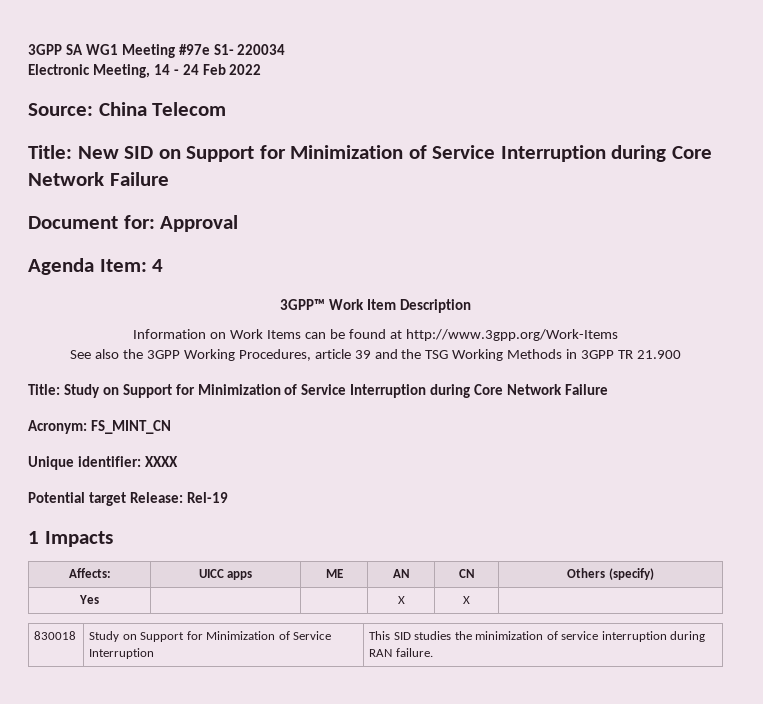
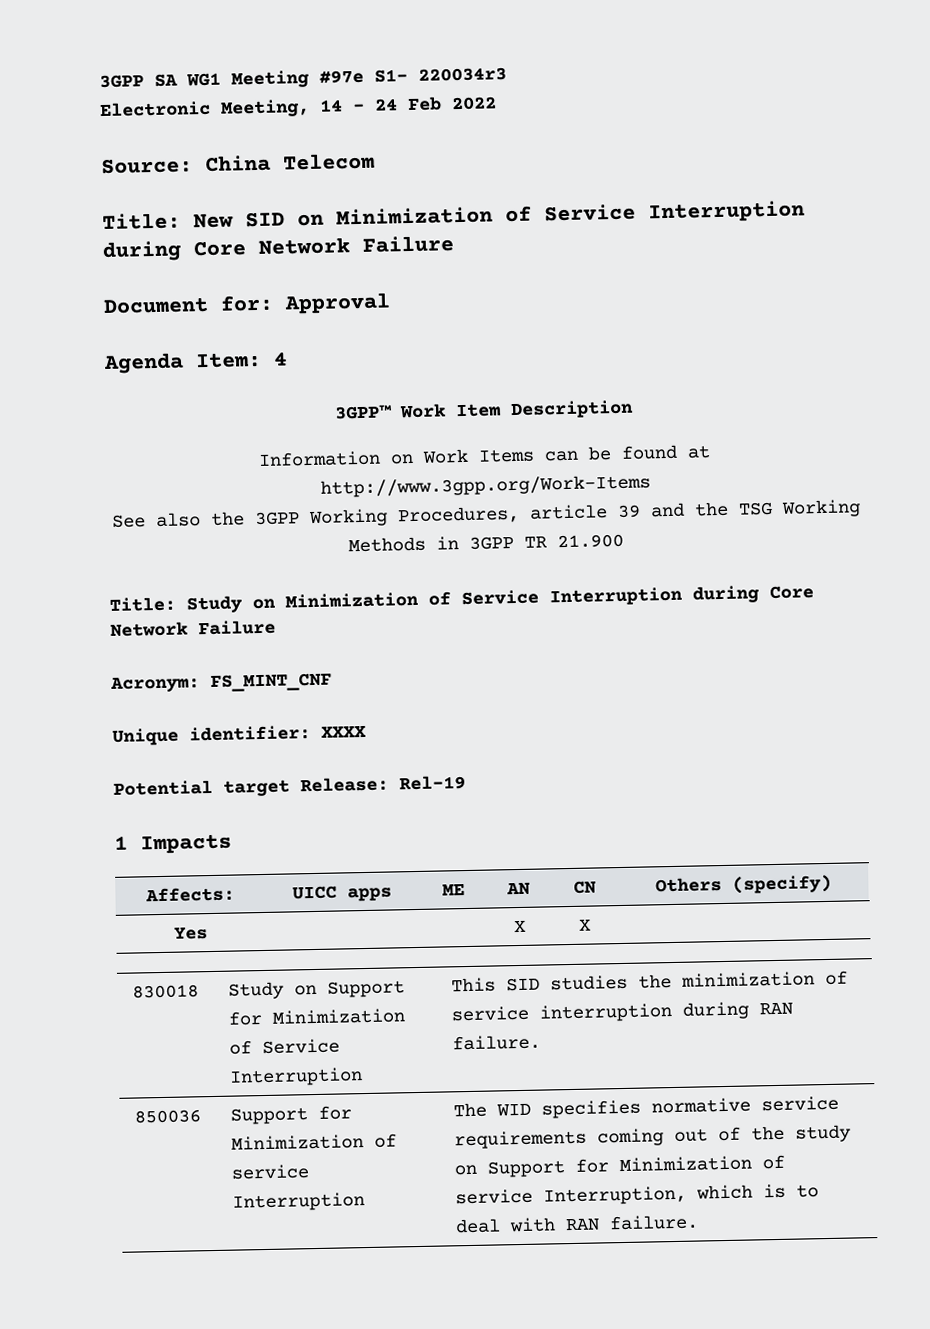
[237,44,286,55] 220034 -> [418,67,507,82] 220034r3
[186,145,286,162] Support for -> (324, 220) none
[122,384,195,398] Support for -> (276, 604) none
[90,420,171,434] FS_MINT_CN -> [210,672,332,692] FS_MINT_CNF
(433, 652) none -> [133,1109,201,1124] [229,1105,352,1125] [230,1133,397,1151] [230,1164,310,1180] [231,1192,365,1212] [452,1095,839,1119] [453,1124,851,1150] [453,1154,785,1178] [454,1183,819,1206] [454,1214,699,1234] // 850036 | Support for Minimization of service Interruption | The WID specifies normative service requirements coming out of the study on Support for Minimization of service Interruption, which is to deal with RAN failure.

